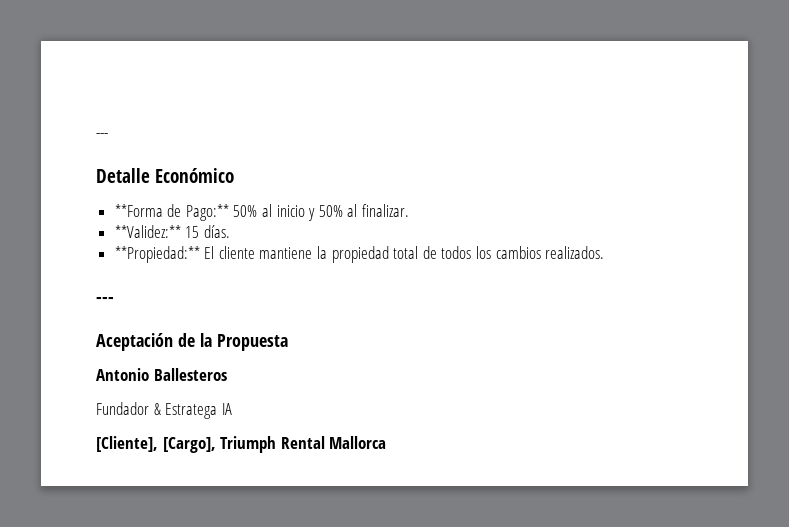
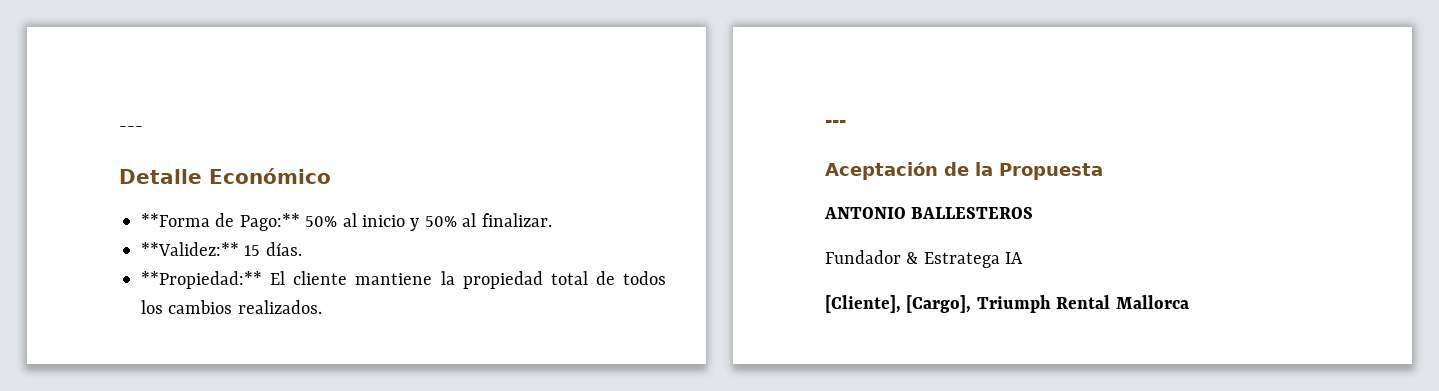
[96,368,227,381] Antonio Ballesteros -> [824,207,1034,219] ANTONIO BALLESTEROS

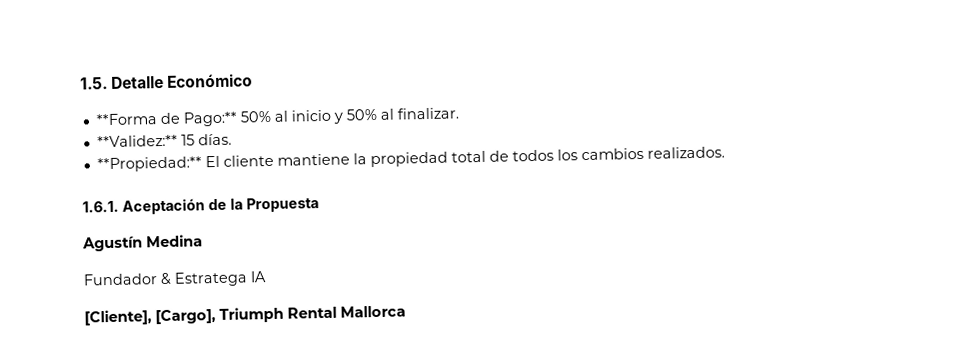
[119,126,143,131] --- // -> [80,77,108,90] 1.5.
[825,120,846,127] --- // -> [82,200,119,213] 1.6.1.
[824,207,1034,219] ANTONIO BALLESTEROS -> [82,234,203,252] Agustín Medina

